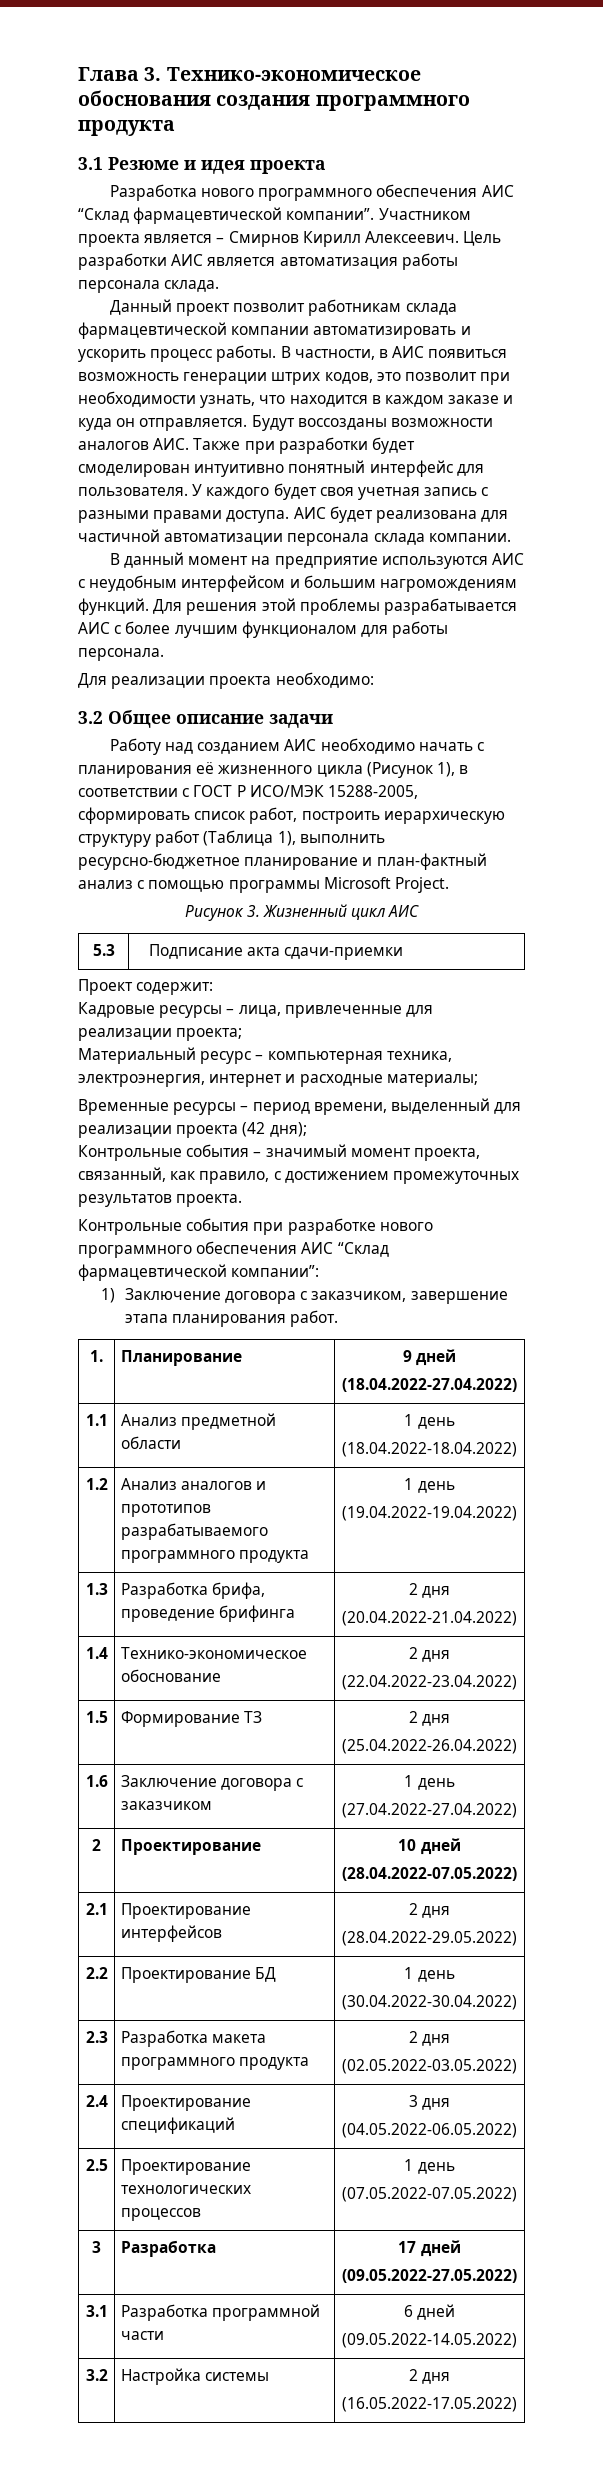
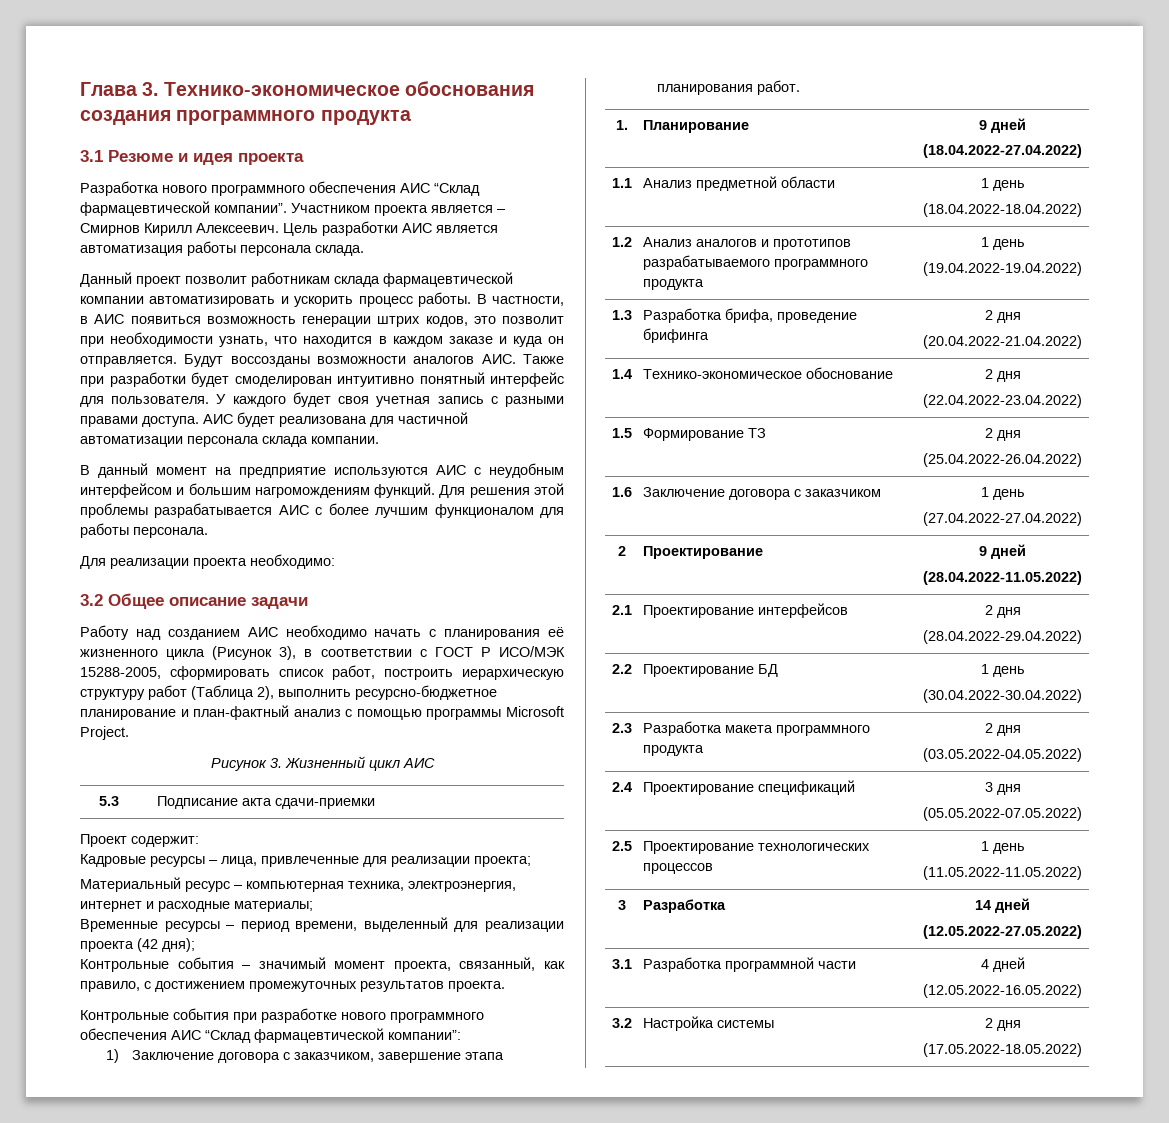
[436,762,455,777] 1), -> [279,646,297,660] 3),
[277,831,296,846] 1), -> [257,686,274,700] 2),
[398,1838,461,1855] [342,1867,517,1881] 10 дней // (28.04.2022-07.05.2022) -> [979,544,1026,559] [923,571,1082,585] 9 дней // (28.04.2022-11.05.2022)
[342,1931,517,1946] (28.04.2022-29.05.2022) -> [923,630,1082,644] (28.04.2022-29.04.2022)
[342,2059,517,2074] (02.05.2022-03.05.2022) -> [923,748,1082,762] (03.05.2022-04.05.2022)
[342,2123,517,2138] (04.05.2022-06.05.2022) -> [923,807,1082,821] (05.05.2022-07.05.2022)
[342,2187,517,2202] (07.05.2022-07.05.2022) -> [923,866,1082,880] (11.05.2022-11.05.2022)
[398,2240,461,2257] [342,2269,517,2283] 17 дней // (09.05.2022-27.05.2022) -> [975,898,1030,913] [923,925,1082,939] 14 дней // (12.05.2022-27.05.2022)
[403,2304,456,2320] [342,2333,517,2348] 6 дней // (09.05.2022-14.05.2022) -> [980,957,1025,972] [923,984,1082,998] 4 дней // (12.05.2022-16.05.2022)
[342,2397,517,2412] (16.05.2022-17.05.2022) -> [923,1043,1082,1057] (17.05.2022-18.05.2022)

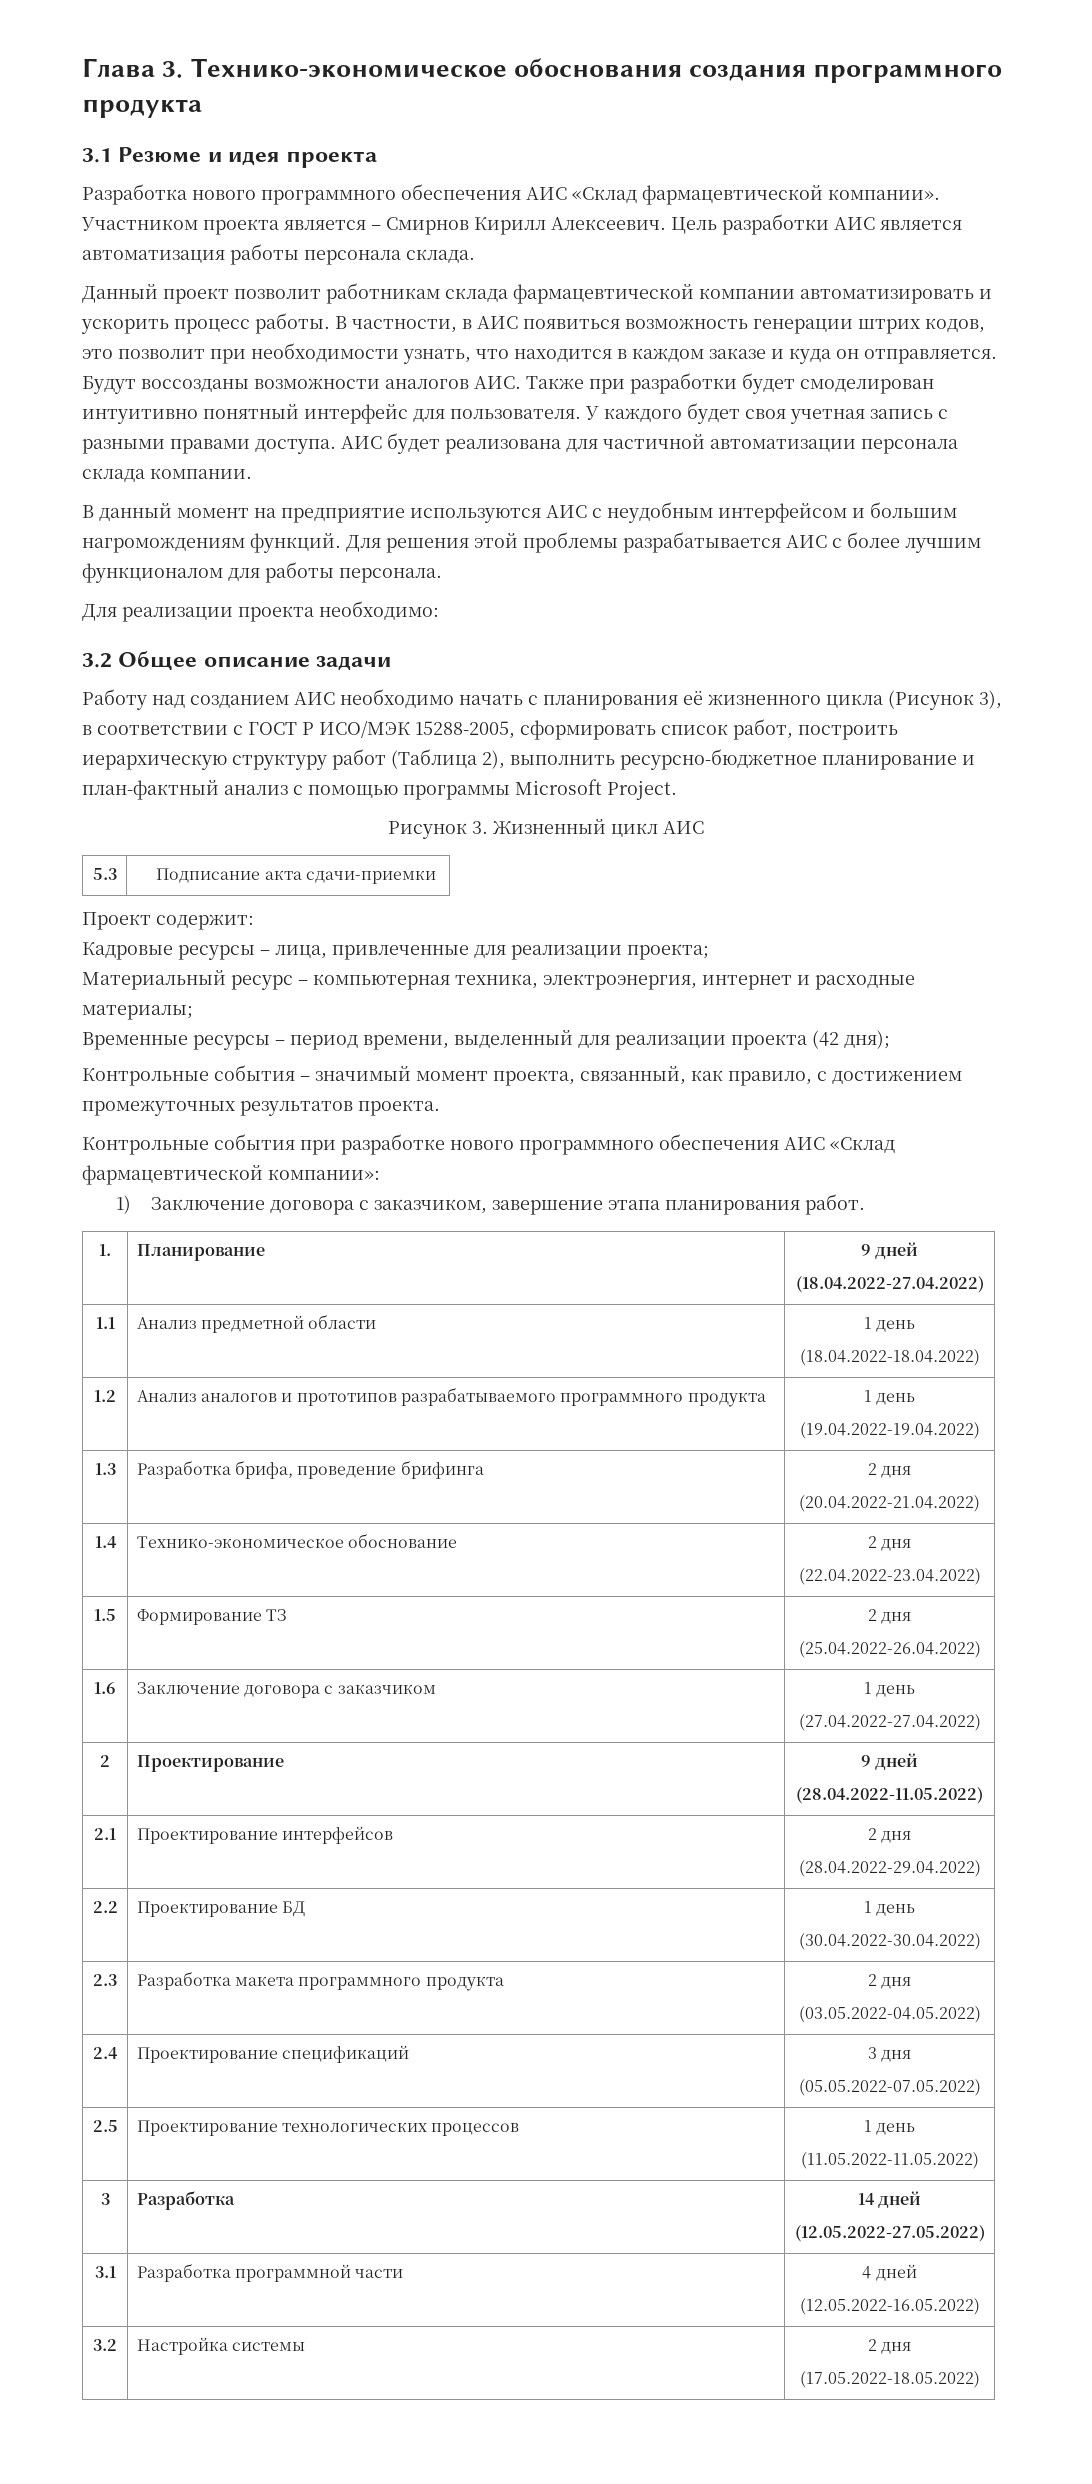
[434,183,480,196] [80,201,287,216] “Склад фармацевтической компании”. -> [572,185,940,205] «Склад фармацевтической компании».
[205,1028,461,1043] “Склад фармацевтической компании”: -> [830,1137,895,1153] [82,1165,380,1185] «Склад фармацевтической компании»:

